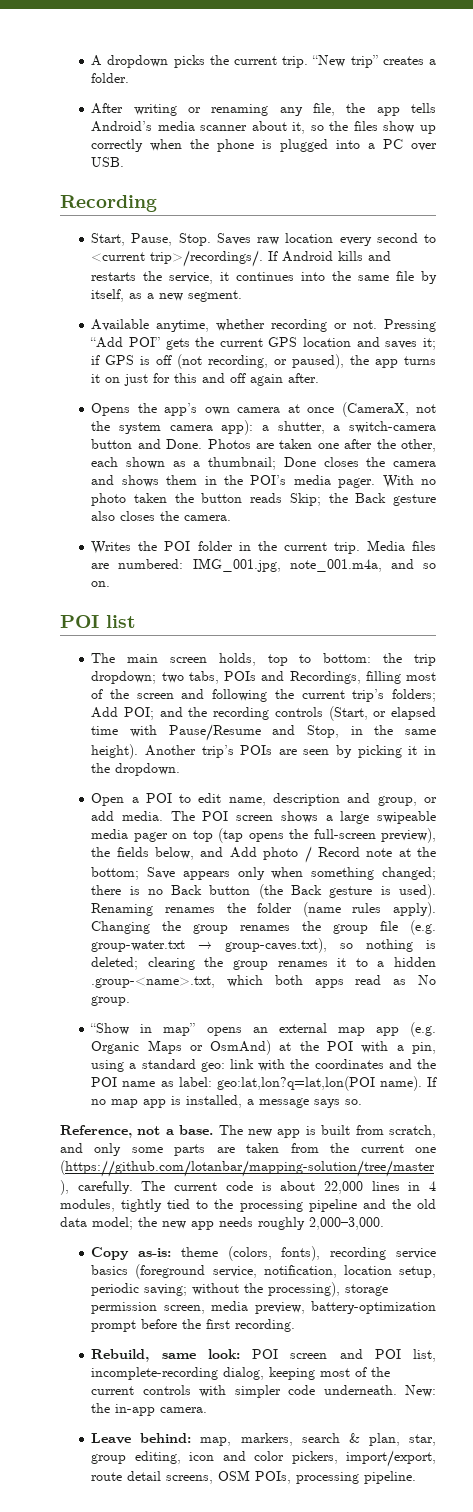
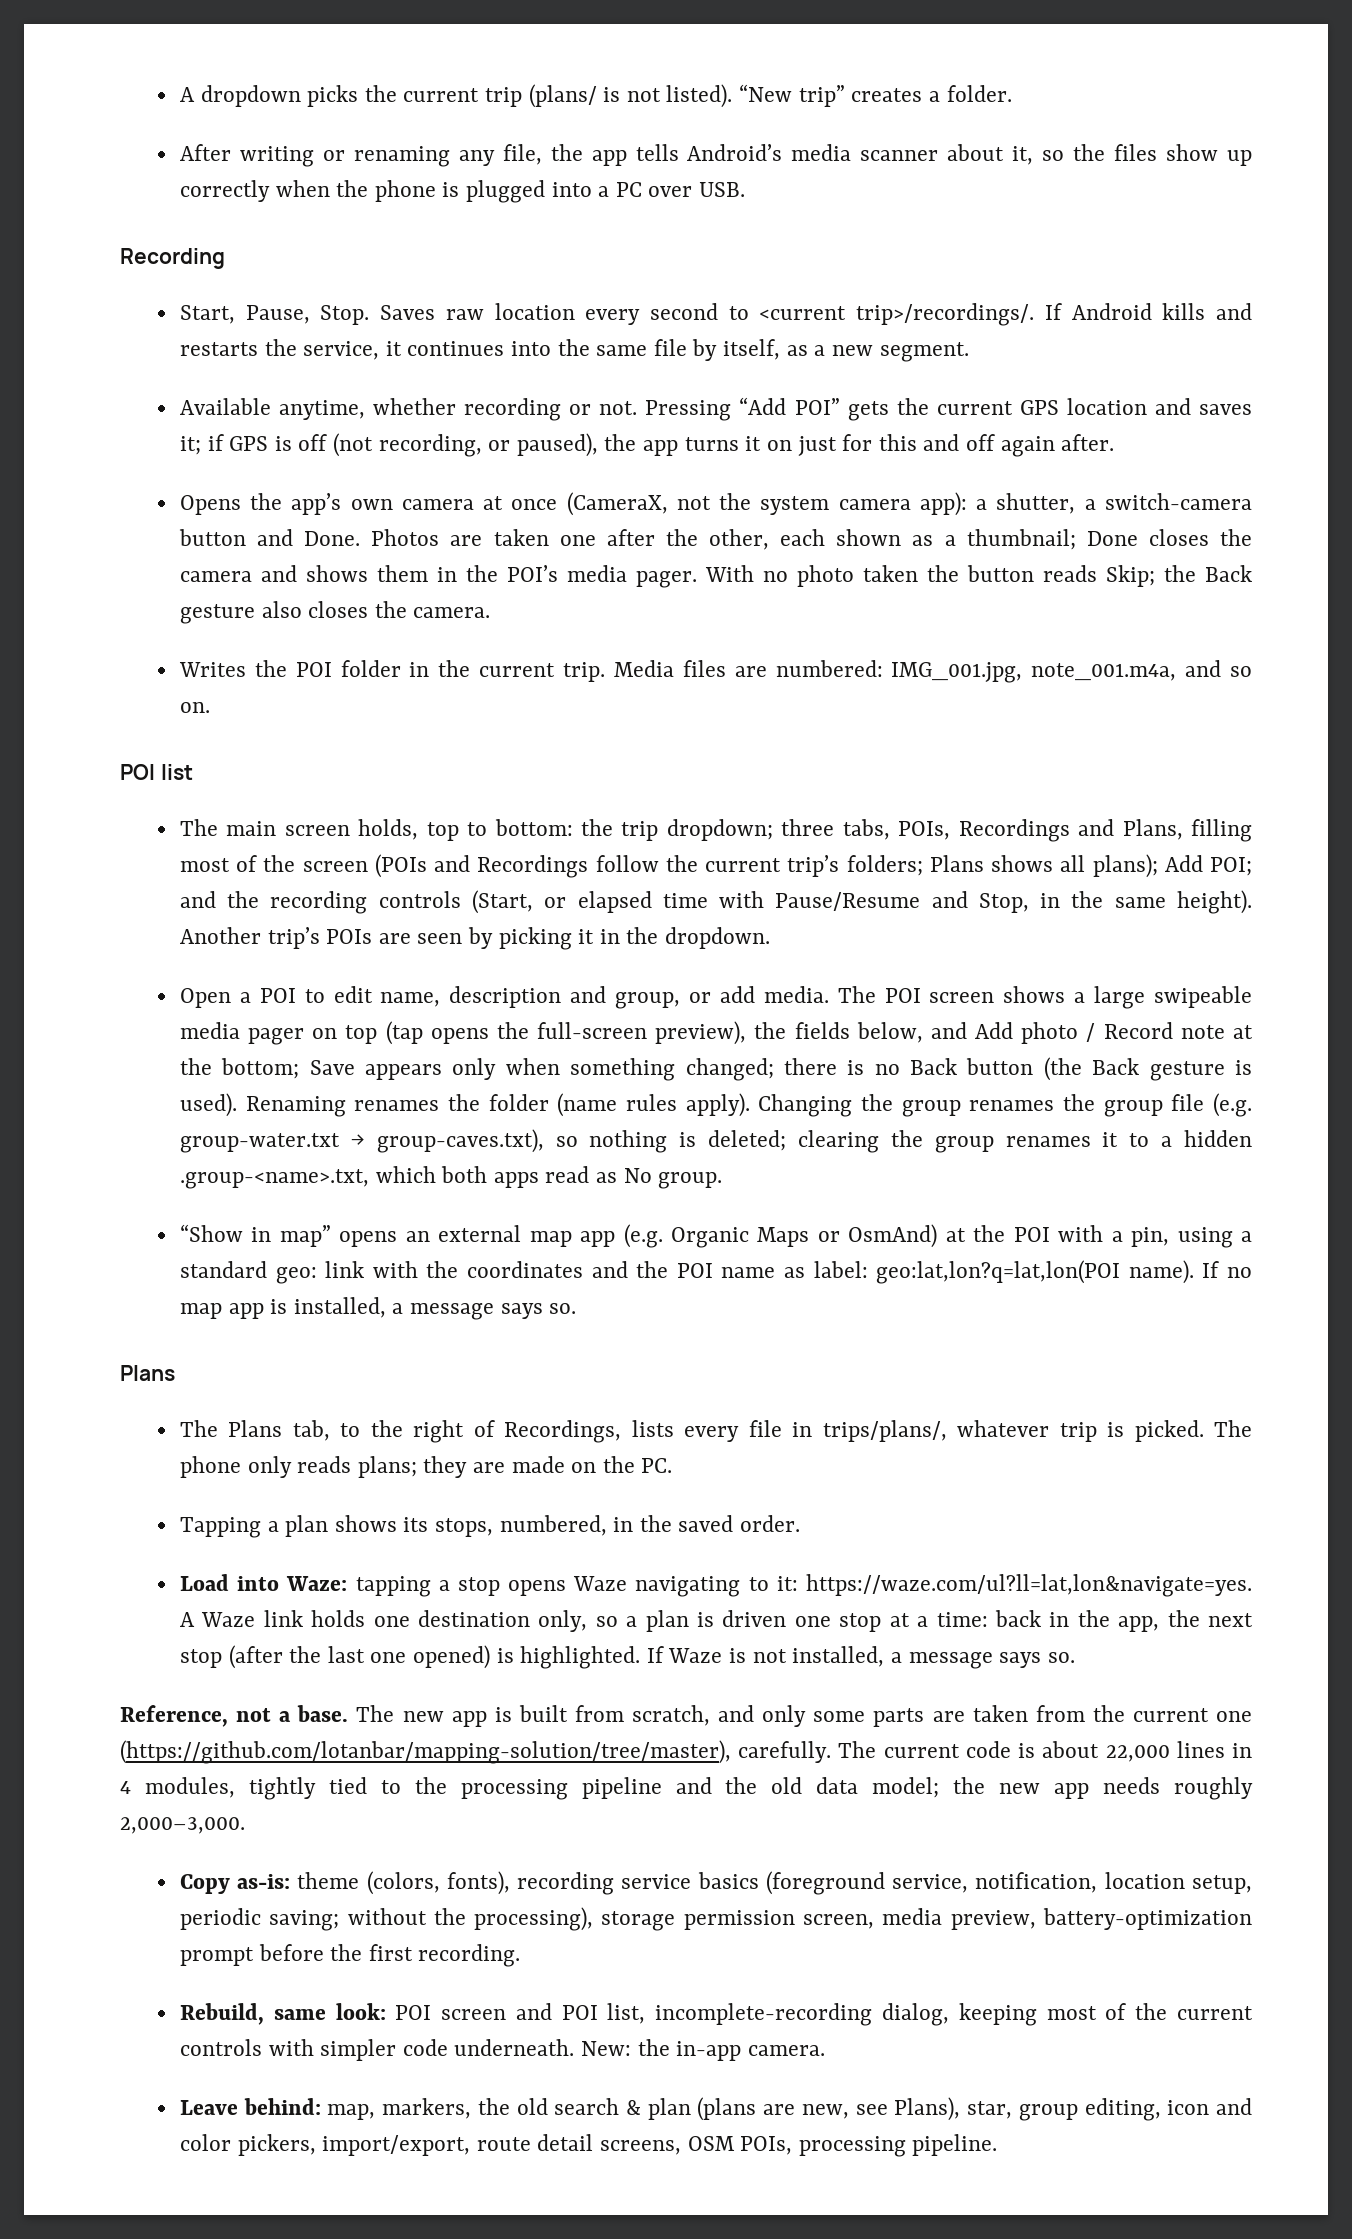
[282,56,309,68] trip. -> [485,84,733,108] trip (plans/ is not listed).
[161,671,361,684] two tabs, POIs and Recordings, -> [781,819,1183,842] three tabs, POIs, Recordings and Plans,
[181,689,436,702] and following the current trip’s folders; -> [374,854,1158,878] (POIs and Recordings follow the current trip’s folders; Plans shows all plans);
(363, 1102) none -> [120,1365,175,1381] [179,1420,1253,1443] [179,1456,673,1478] [179,1515,801,1538] [179,1574,1252,1597] [179,1610,1254,1632] [179,1645,1075,1669] // Plans // The Plans tab, to the right of Recordings, lists every file in trips/plans/, whatever trip is picked. The phone only reads plans; they are made on the PC. // Tapping a plan shows its stops, numbered, in the saved order. // Load into Waze: tapping a stop opens Waze navigating to it: https://waze.com/ul?ll=lat,lon&navigate=yes. A Waze link holds one destination only, so a plan is driven one stop at a time: back in the app, the next stop (after the last one opened) is highlighted. If Waze is not installed, a message says so.
[301,1433,400,1446] search & plan, -> [477,2097,961,2121] the old search & plan (plans are new, see Plans),

